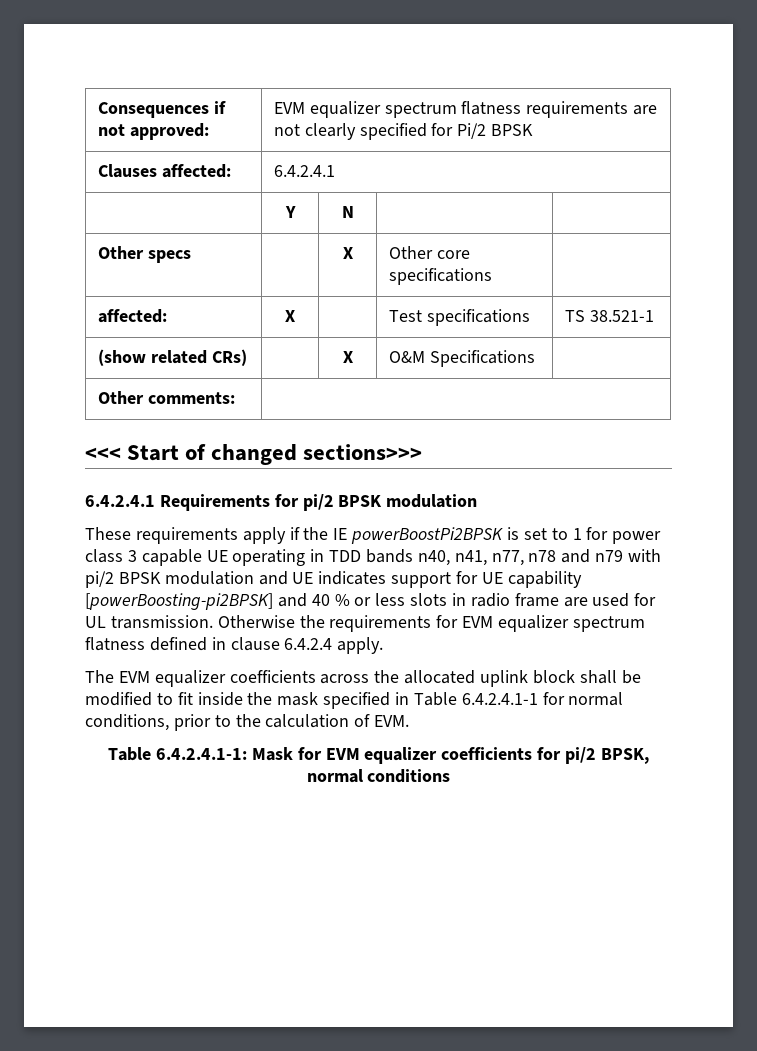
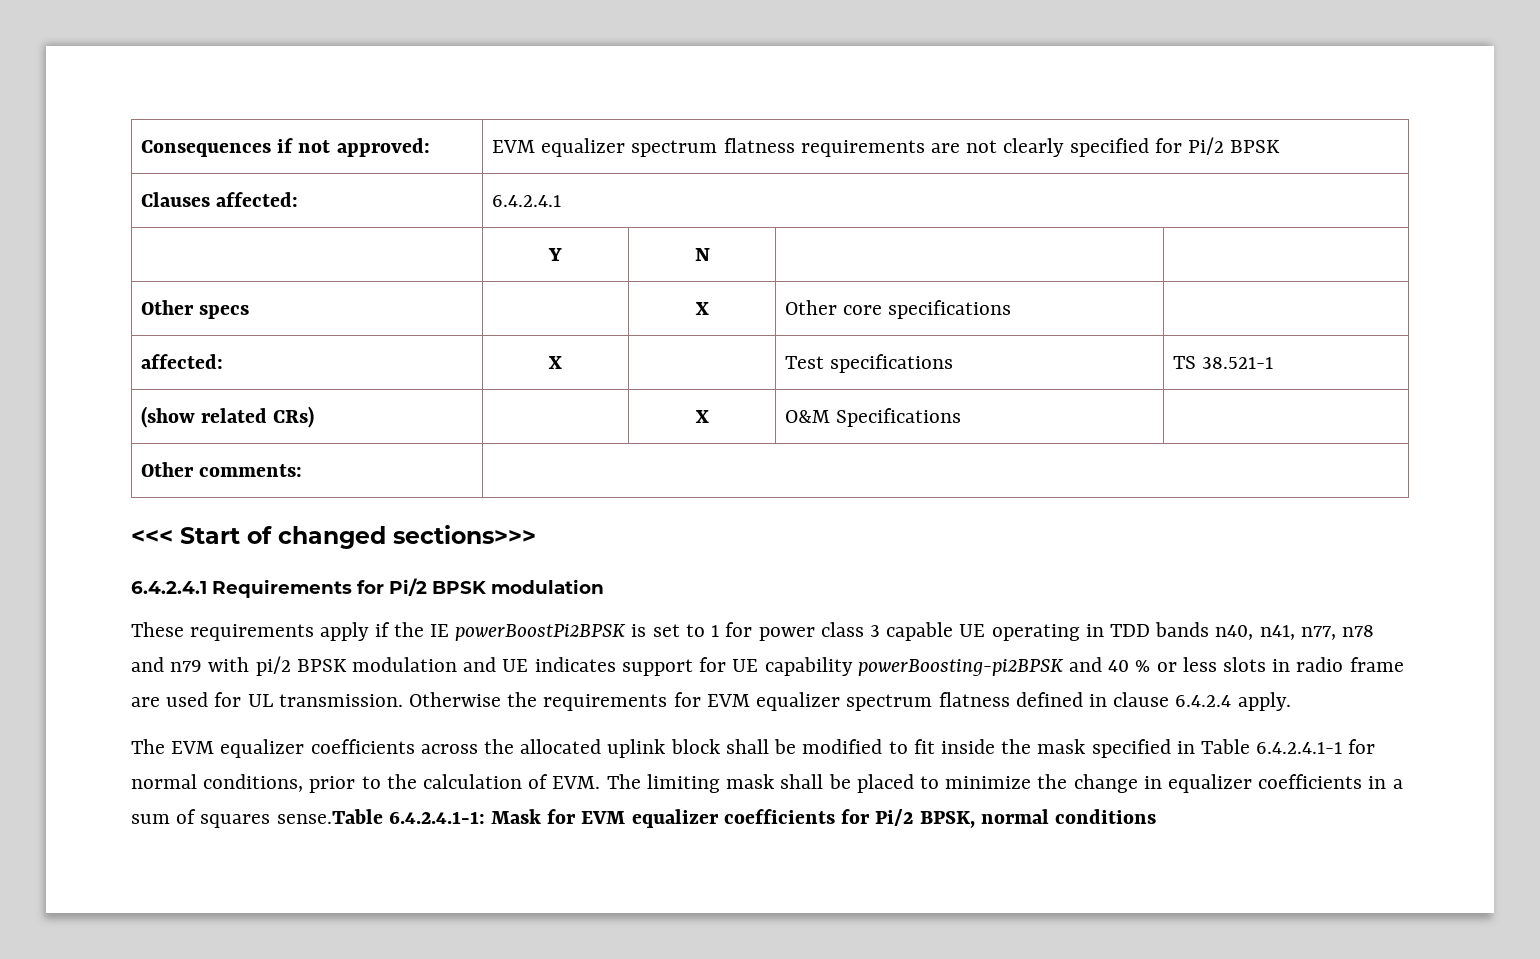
[302,494,334,511] pi/2 -> [389,578,427,596] Pi/2
[85,593,273,610] [powerBoosting-pi2BPSK] -> [857,659,1064,676] powerBoosting-pi2BPSK
[108,747,152,761] // Table -> [606,774,1403,793] [131,809,383,828] The limiting mask shall be placed to minimize the change in equalizer coefficients in a sum of squares sense.Table
[565,747,597,764] pi/2 -> [875,809,914,826] Pi/2

